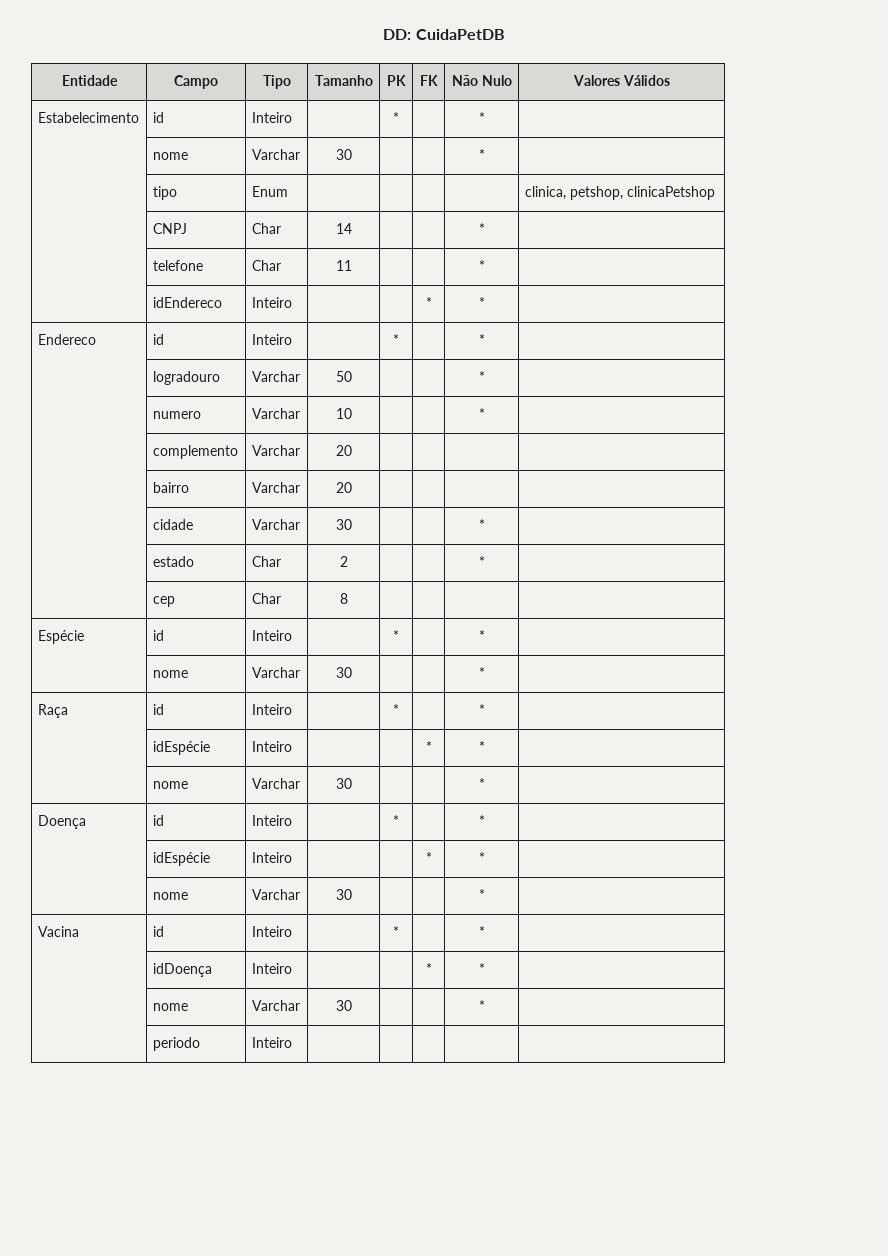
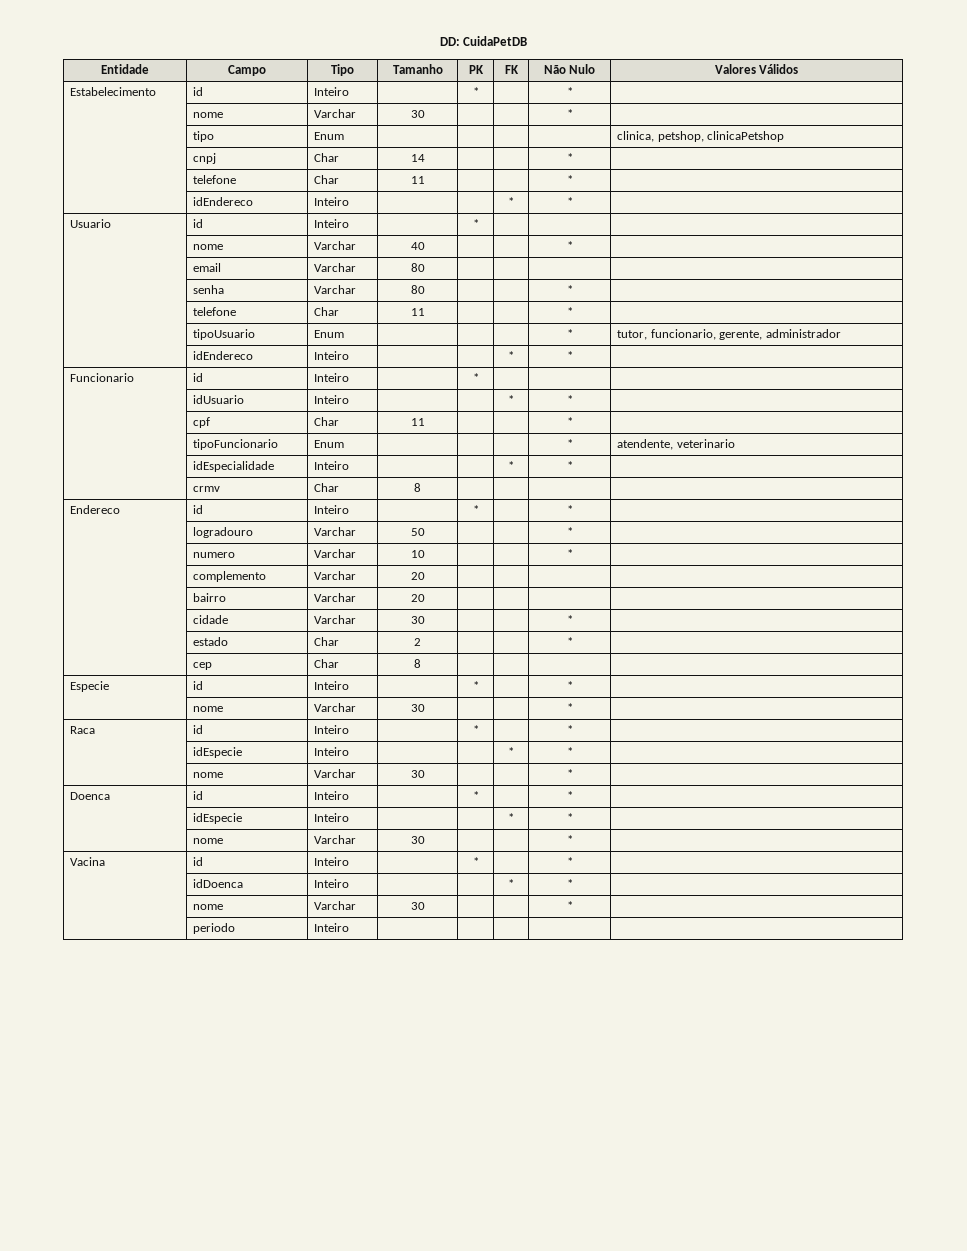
[152,223,187,234] CNPJ -> [193,153,217,164] cnpj
(485, 302) none -> [70,219,112,228] [193,219,204,228] [314,219,350,228] [472,219,479,228] [193,244,224,250] [314,241,357,250] [410,242,425,250] [566,241,573,250] [193,263,222,272] [314,263,357,272] [410,263,425,272] [193,285,225,294] [314,285,357,294] [410,285,425,294] [566,285,573,294] [193,307,237,316] [314,307,340,316] [410,308,425,316] [566,307,573,316] [193,329,256,340] [314,330,345,338] [566,329,573,338] [617,329,841,340] [193,351,254,360] [314,351,350,360] [508,351,514,360] [566,351,573,360] [70,373,135,382] [193,373,204,382] [314,373,350,382] [472,373,479,382] [193,395,245,404] [314,395,350,404] [508,395,514,404] [566,395,573,404] [193,417,211,428] [314,417,340,426] [410,418,425,426] [566,417,573,426] [193,439,279,450] [314,440,345,448] [566,439,573,448] [617,439,735,450] [193,461,275,472] [314,461,350,470] [508,461,514,470] [566,461,573,470] [193,486,221,492] [314,483,340,492] [414,483,421,492] // Usuario | id | Inteiro | | * | | | // | nome | Varchar | 40 | | | * | // | email | Varchar | 80 | | | | // | senha | Varchar | 80 | | | * | // | telefone | Char | 11 | | | * | // | tipoUsuario | Enum | | | | * | tutor, funcionario, gerente, administrador // | idEndereco | Inteiro | | | * | * | // Funcionario | id | Inteiro | | * | | | // | idUsuario | Inteiro | | | * | * | // | cpf | Char | 11 | | | * | // | tipoFuncionario | Enum | | | | * | atendente, veterinario // | idEspecialidade | Inteiro | | | * | * | // | crmv | Char | 8 | | | |
[37,630,84,644] [152,630,164,641] [251,630,292,641] [393,630,399,641] [478,630,485,641] [152,670,188,678] [251,667,300,678] [335,667,352,678] [478,667,485,678] [37,704,68,718] [152,704,164,715] [251,704,292,715] [393,704,399,715] [478,704,485,715] [152,741,210,755] [251,741,292,752] [425,741,432,752] [478,741,485,752] [152,781,188,789] [251,778,300,789] [335,778,352,789] [478,778,485,789] [37,815,86,829] [152,815,164,826] [251,815,292,826] [393,815,399,826] [478,815,485,826] [152,852,210,866] Espécie | id | Inteiro | | * | | * | // | nome | Varchar | 30 | | | * | // Raça | id | Inteiro | | * | | * | // | idEspécie | Inteiro | | | * | * | // | nome | Varchar | 30 | | | * | // Doença | id | Inteiro | | * | | * | // | idEspécie -> [70,681,110,692] [193,681,204,690] [314,681,350,690] [472,681,479,690] [566,681,573,690] [193,706,224,712] [314,703,357,712] [410,704,425,712] [566,703,573,712] [70,726,96,734] [193,725,204,734] [314,725,350,734] [472,725,479,734] [566,725,573,734] [193,747,243,758] [314,747,350,756] [508,747,514,756] [566,747,573,756] [193,772,224,778] [314,769,357,778] [410,770,425,778] [566,769,573,778] [70,792,111,800] [193,791,204,800] [314,791,350,800] [472,791,479,800] [566,791,573,800] [193,813,243,824] Especie | id | Inteiro | | * | | * | // | nome | Varchar | 30 | | | * | // Raca | id | Inteiro | | * | | * | // | idEspecie | Inteiro | | | * | * | // | nome | Varchar | 30 | | | * | // Doenca | id | Inteiro | | * | | * | // | idEspecie
[152,963,212,977] idDoença -> [193,879,244,888] idDoenca

